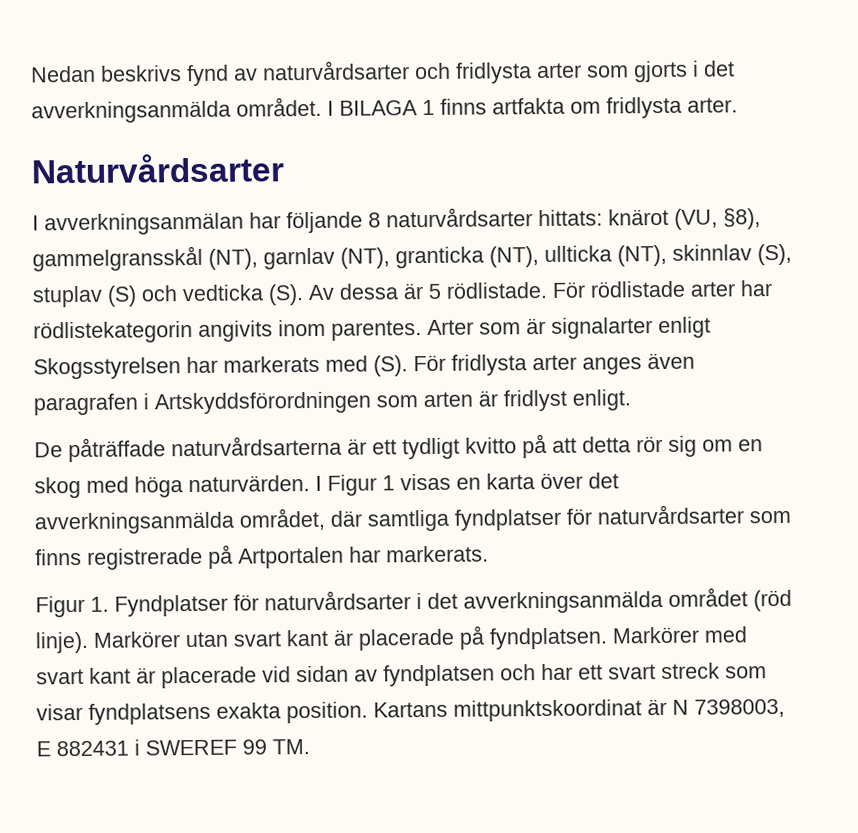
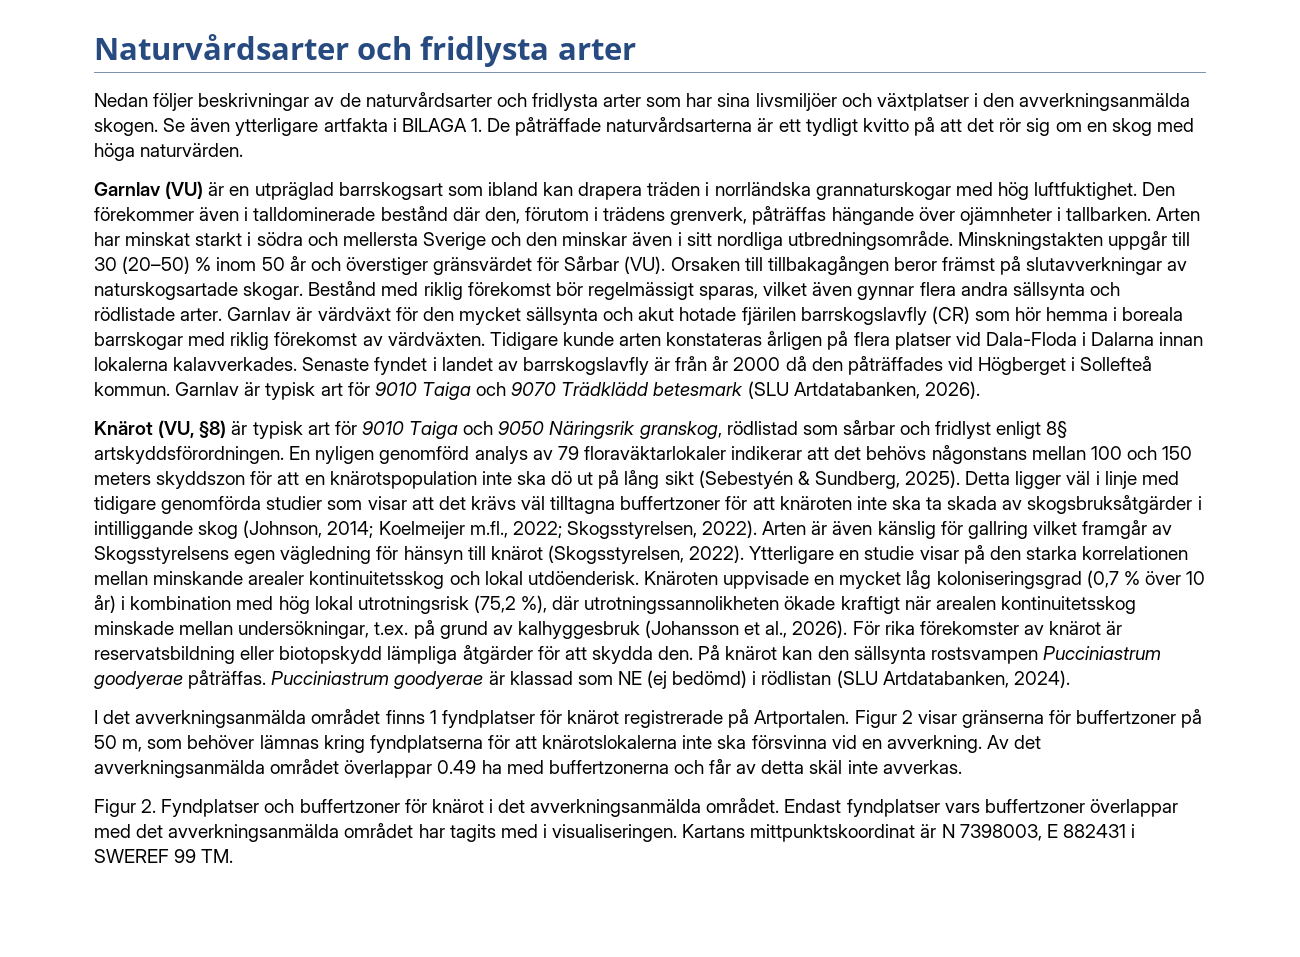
[30,64,258,87] Nedan beskrivs fynd av -> [94,34,636,67] [94,93,361,111] Naturvårdsarter och fridlysta arter // Nedan följer beskrivningar av de
[633,60,735,83] [31,96,738,124] [31,152,284,184] [32,207,761,236] [32,243,792,272] [32,280,772,308] [33,316,711,344] [33,352,695,380] [33,389,631,416] gjorts i det avverkningsanmälda området. I BILAGA 1 finns artfakta om fridlysta arter. // Naturvårdsarter // I avverkningsanmälan har följande 8 naturvårdsarter hittats: knärot (VU, §8), gammelgransskål (NT), garnlav (NT), granticka (NT), ullticka (NT), skinnlav (S), stuplav (S) och vedticka (S). Av dessa är 5 rödlistade. För rödlistade arter har rödlistekategorin angivits inom parentes. Arter som är signalarter enligt Skogsstyrelsen har markerats med (S). För fridlysta arter anges även paragrafen i Artskyddsförordningen som arten är fridlyst enligt. // -> [686,93,1191,111] [94,118,482,136] har sina livsmiljöer och växtplatser i den avverkningsanmälda skogen. Se även ytterligare artfakta i BILAGA 1.
[582,436,631,453] detta -> [967,118,995,132] det
[315,472,619,496] [34,504,791,535] [35,544,489,570] [35,587,792,618] [35,625,747,654] [36,662,767,689] [36,701,368,725] I Figur 1 visas en karta över det avverkningsanmälda området, där samtliga fyndplatser för naturvårdsarter som finns registrerade på Artportalen har markerats. // Figur 1. Fyndplatser för naturvårdsarter i det avverkningsanmälda området (röd linje). Markörer utan svart kant är placerade på fyndplatsen. Markörer med svart kant är placerade vid sidan av fyndplatsen och har ett svart streck som visar fyndplatsens exakta position. -> [94,181,1176,200] [94,206,1201,225] [94,231,1191,250] [94,256,1188,275] [94,281,1120,300] [94,306,1184,325] [94,331,1204,350] [94,356,1153,375] [94,381,980,400] [94,420,1068,439] [94,445,1193,464] [94,470,1179,489] [94,495,1202,514] [94,520,1173,539] [94,545,1189,564] [94,570,1206,589] [94,595,1136,614] [94,620,1123,639] [94,645,1161,664] [94,670,1070,689] [94,709,1203,728] [94,735,1042,753] [94,759,962,778] [94,798,1178,817] [94,823,678,842] // Garnlav (VU) är en utpräglad barrskogsart som ibland kan drapera träden i norrländska grannaturskogar med hög luftfuktighet. Den förekommer även i talldominerade bestånd där den, förutom i trädens grenverk, påträffas hängande över ojämnheter i tallbarken. Arten har minskat starkt i södra och mellersta Sverige och den minskar även i sitt nordliga utbredningsområde. Minskningstakten uppgår till 30 (20–50) % inom 50 år och överstiger gränsvärdet för Sårbar (VU). Orsaken till tillbakagången beror främst på slutavverkningar av naturskogsartade skogar. Bestånd med riklig förekomst bör regelmässigt sparas, vilket även gynnar flera andra sällsynta och rödlistade arter. Garnlav är värdväxt för den mycket sällsynta och akut hotade fjärilen barrskogslavfly (CR) som hör hemma i boreala barrskogar med riklig förekomst av värdväxten. Tidigare kunde arten konstateras årligen på flera platser vid Dala-Floda i Dalarna innan lokalerna kalavverkades. Senaste fyndet i landet av barrskogslavfly är från år 2000 då den påträffades vid Högberget i Sollefteå kommun. Garnlav är typisk art för 9010 Taiga och 9070 Trädklädd betesmark (SLU Artdatabanken, 2026). // Knärot (VU, §8) är typisk art för 9010 Taiga och 9050 Näringsrik granskog, rödlistad som sårbar och fridlyst enligt 8§ artskyddsförordningen. En nyligen genomförd analys av 79 floraväktarlokaler indikerar att det behövs någonstans mellan 100 och 150 meters skyddszon för att en knärotspopulation inte ska dö ut på lång sikt (Sebestyén & Sundberg, 2025). Detta ligger väl i linje med tidigare genomförda studier som visar att det krävs väl tilltagna buffertzoner för att knäroten inte ska ta skada av skogsbruksåtgärder i intilliggande skog (Johnson, 2014; Koelmeijer m.fl., 2022; Skogsstyrelsen, 2022). Arten är även känslig för gallring vilket framgår av Skogsstyrelsens egen vägledning för hänsyn till knärot (Skogsstyrelsen, 2022). Ytterligare en studie visar på den starka korrelationen mellan minskande arealer kontinuitetsskog och lokal utdöenderisk. Knäroten uppvisade en mycket låg koloniseringsgrad (0,7 % över 10 år) i kombination med hög lokal utrotningsrisk (75,2 %), där utrotningssannolikheten ökade kraftigt när arealen kontinuitetsskog minskade mellan undersökningar, t.ex. på grund av kalhyggesbruk (Johansson et al., 2026). För rika förekomster av knärot är reservatsbildning eller biotopskydd lämpliga åtgärder för att skydda den. På knärot kan den sällsynta rostsvampen Pucciniastrum goodyerae påträffas. Pucciniastrum goodyerae är klassad som NE (ej bedömd) i rödlistan (SLU Artdatabanken, 2024). // I det avverkningsanmälda området finns 1 fyndplatser för knärot registrerade på Artportalen. Figur 2 visar gränserna för buffertzoner på 50 m, som behöver lämnas kring fyndplatserna för att knärotslokalerna inte ska försvinna vid en avverkning. Av det avverkningsanmälda området överlappar 0.49 ha med buffertzonerna och får av detta skäl inte avverkas. // Figur 2. Fyndplatser och buffertzoner för knärot i det avverkningsanmälda området. Endast fyndplatser vars buffertzoner överlappar med det avverkningsanmälda området har tagits med i visualiseringen.

